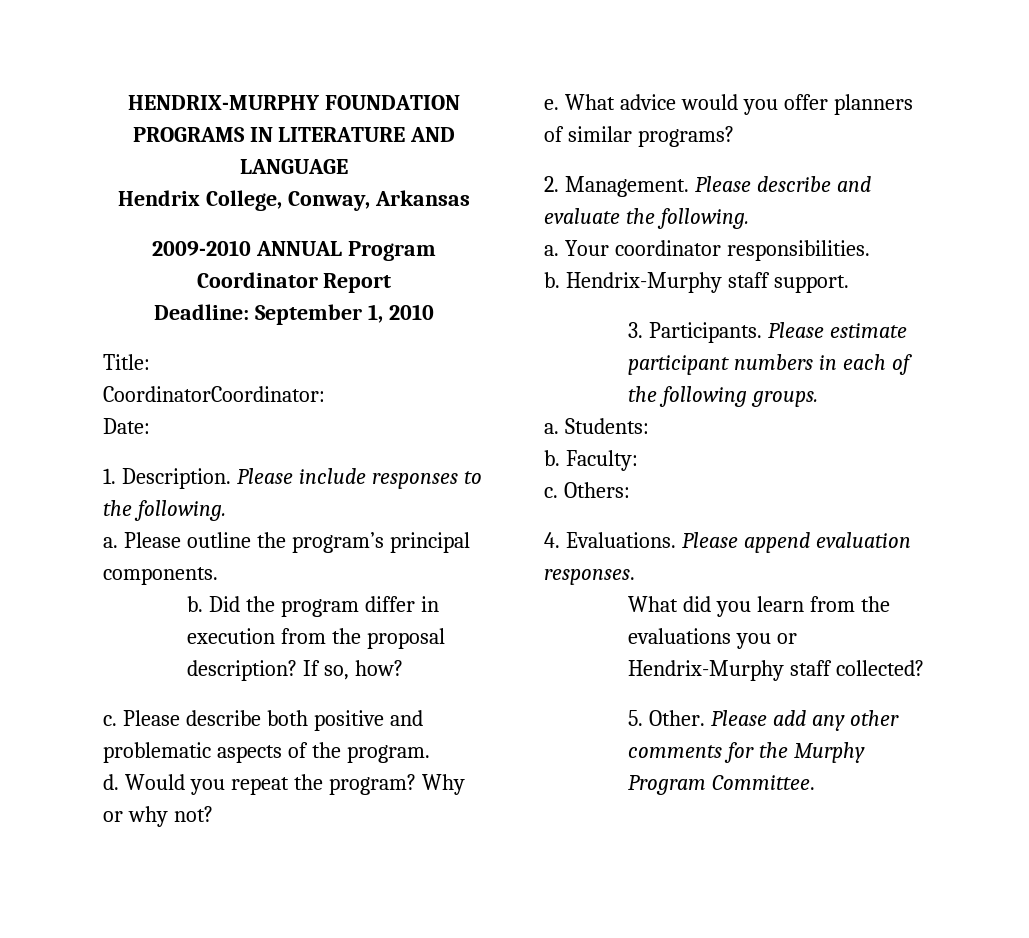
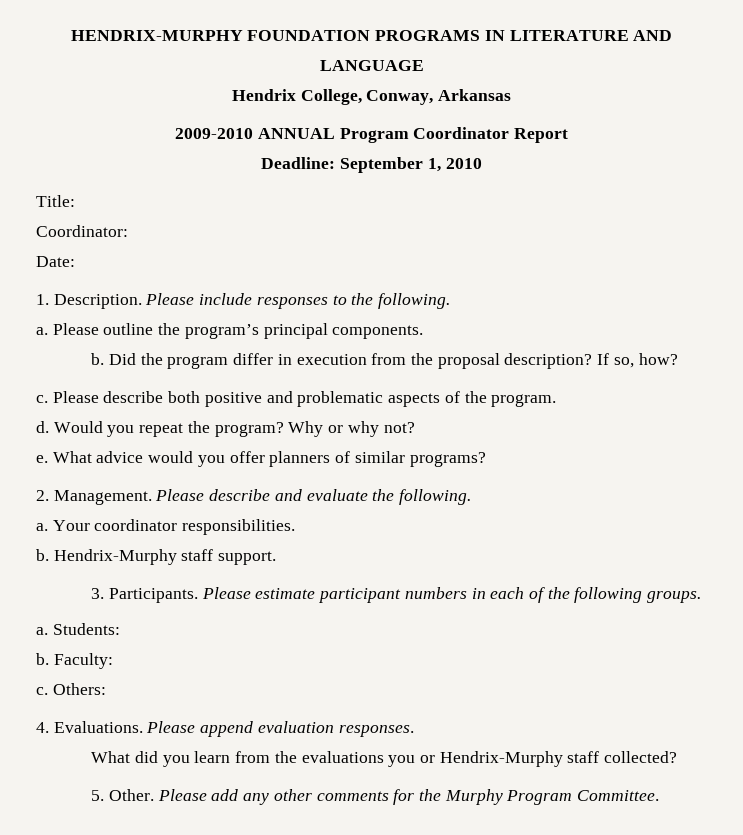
[103,386,325,402] CoordinatorCoordinator: -> [36,225,128,237] Coordinator:

